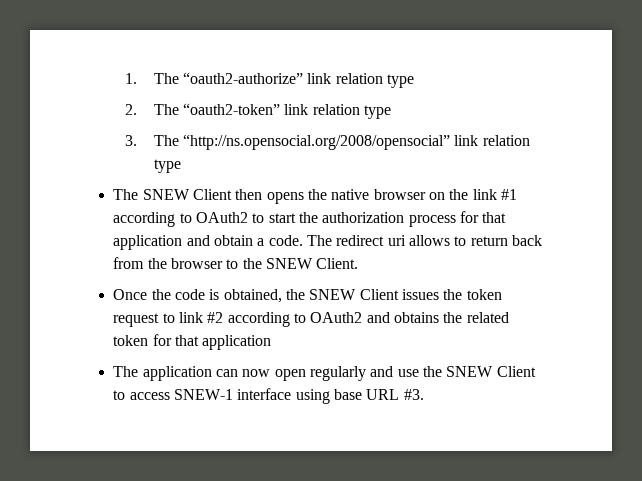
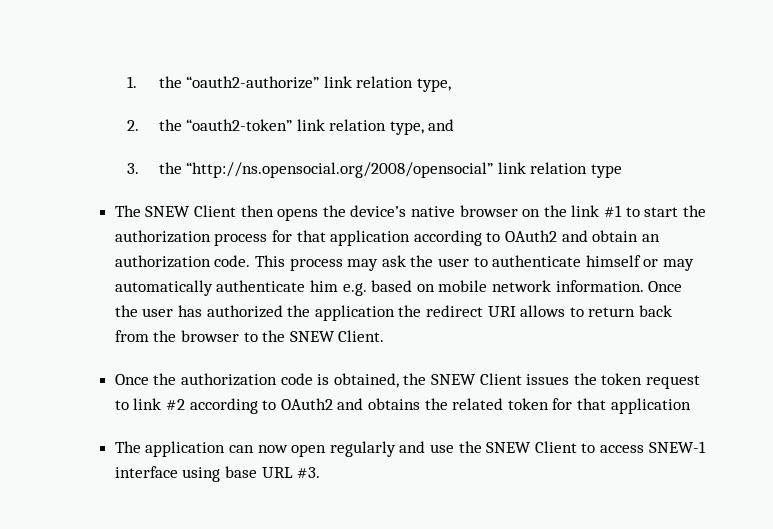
[153,73,179,84] The -> [158,76,182,88] the
[386,74,414,88] type -> [416,78,451,92] type,
[153,104,179,115] The -> [158,119,182,131] the
[363,105,391,119] type -> [389,119,455,135] type, and
[153,135,179,146] The -> [158,162,182,174] the
(328, 194) none -> [350,205,407,217] device’s
[113,212,249,227] according to OAuth2 -> (622, 211) none
[186,235,406,246] and obtain a code. The redirect uri -> [413,230,660,246] [114,255,694,271] [114,280,683,296] [114,305,516,321] according to OAuth2 and obtain an authorization code. This process may ask the user to authenticate himself or may automatically authenticate him e.g. based on mobile network information. Once the user has authorized the application the redirect URI
(171, 294) none -> [181,373,278,386] authorization

